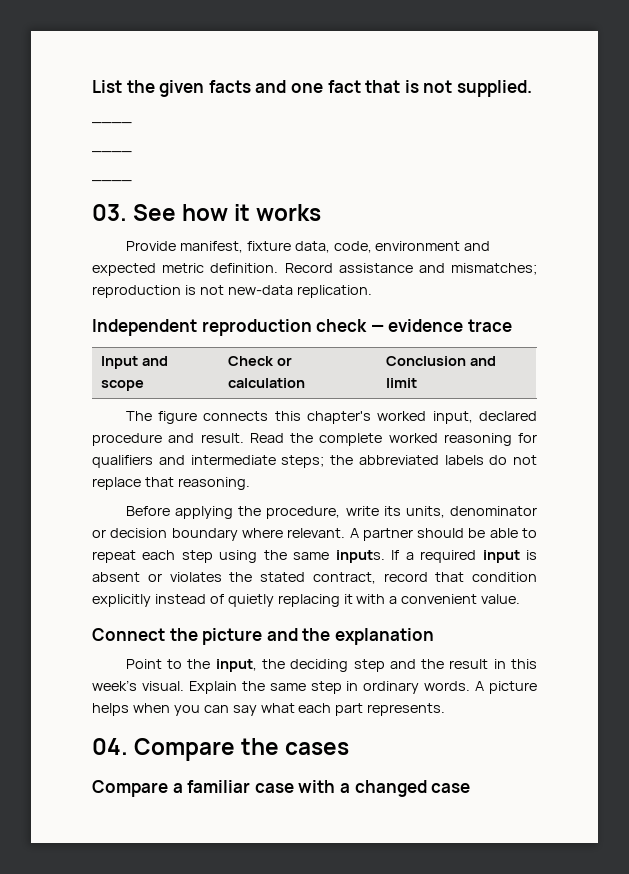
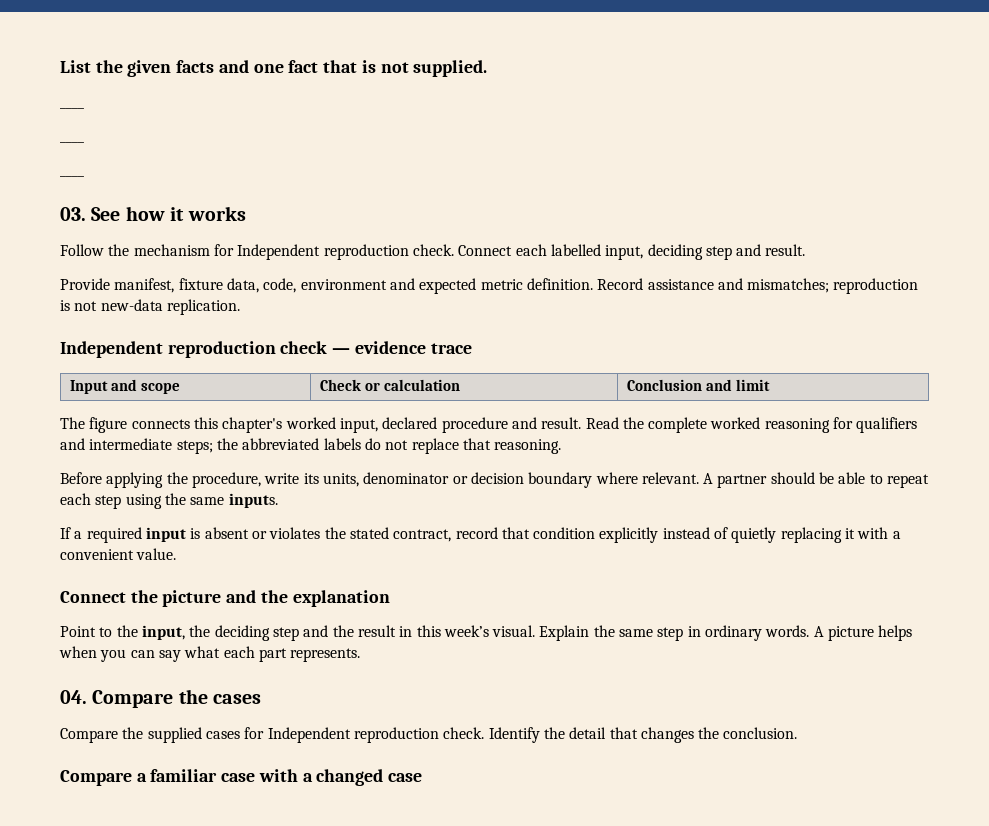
(322, 212) none -> [60,244,806,260] // Follow the mechanism for Independent reproduction check. Connect each labelled input, deciding step and result.
(385, 556) none -> (278, 500) //
(350, 748) none -> [60,727,798,743] // Compare the supplied cases for Independent reproduction check. Identify the detail that changes the conclusion.

